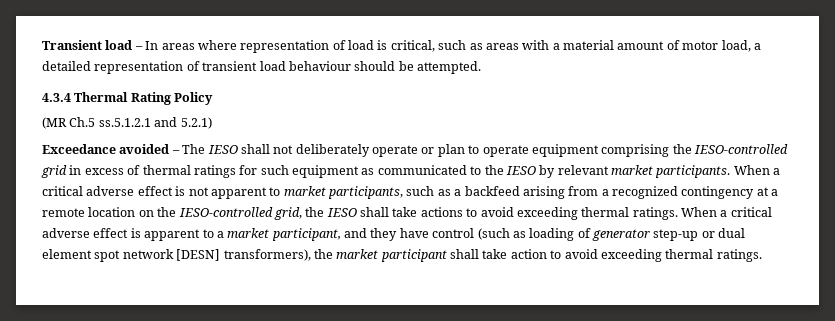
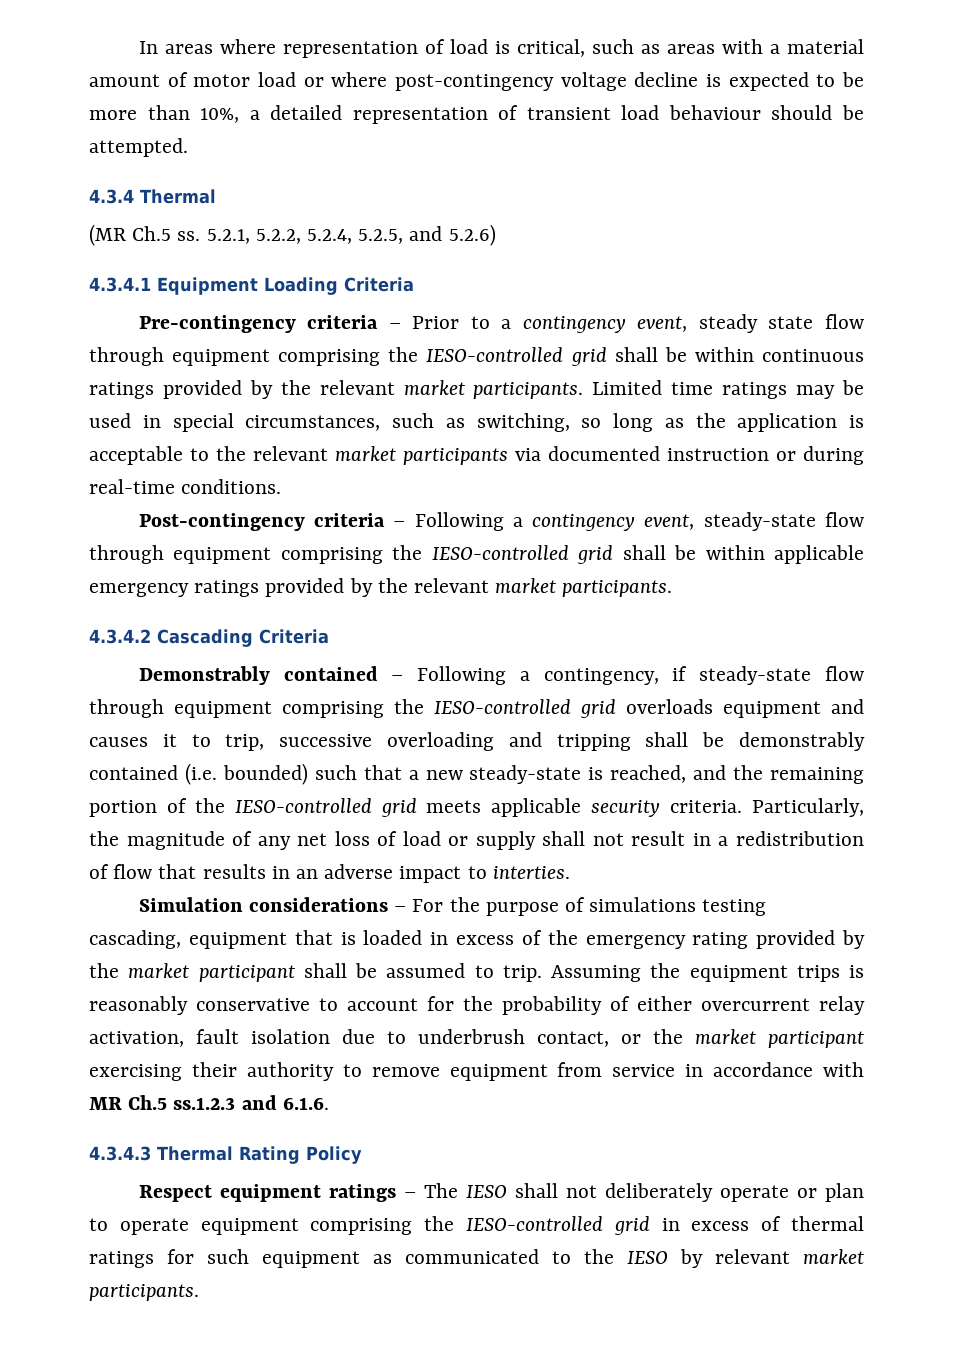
[42,40,143,50] Transient load – -> (138, 47) none
[721,40,751,52] load, -> [258,72,864,91] [89,105,240,123] load or where post-contingency voltage decline is expected to be more than 10%,
[130,92,214,105] [42,117,212,129] [42,144,170,154] Rating Policy // (MR Ch.5 ss.5.1.2.1 and 5.2.1) // Exceedance avoided -> [89,224,496,246] [89,277,414,295] [138,314,864,333] [89,347,864,366] [89,380,864,399] [89,413,864,432] [89,446,864,465] [89,479,282,494] [138,512,865,531] [89,545,864,564] [89,578,673,597] [89,629,329,647] [138,666,865,685] [89,699,864,718] [89,732,865,751] [89,763,864,785] [89,798,864,817] [89,831,864,850] [89,864,570,883] [138,897,767,916] [89,930,865,949] [89,963,864,982] [89,996,865,1015] [89,1029,864,1048] [89,1062,864,1081] [89,1095,329,1110] [89,1146,362,1164] [138,1184,396,1202] // (MR Ch.5 ss. 5.2.1, 5.2.2, 5.2.4, 5.2.5, and 5.2.6) // 4.3.4.1 Equipment Loading Criteria // Pre-contingency criteria – Prior to a contingency event, steady state flow through equipment comprising the IESO-controlled grid shall be within continuous ratings provided by the relevant market participants. Limited time ratings may be used in special circumstances, such as switching, so long as the application is acceptable to the relevant market participants via documented instruction or during real-time conditions. // Post-contingency criteria – Following a contingency event, steady-state flow through equipment comprising the IESO-controlled grid shall be within applicable emergency ratings provided by the relevant market participants. // 4.3.4.2 Cascading Criteria // Demonstrably contained – Following a contingency, if steady-state flow through equipment comprising the IESO-controlled grid overloads equipment and causes it to trip, successive overloading and tripping shall be demonstrably contained (i.e. bounded) such that a new steady-state is reached, and the remaining portion of the IESO-controlled grid meets applicable security criteria. Particularly, the magnitude of any net loss of load or supply shall not result in a redistribution of flow that results in an adverse impact to interties. // Simulation considerations – For the purpose of simulations testing cascading, equipment that is loaded in excess of the emergency rating provided by the market participant shall be assumed to trip. Assuming the equipment trips is reasonably conservative to account for the probability of either overcurrent relay activation, fault isolation due to underbrush contact, or the market participant exercising their authority to remove equipment from service in accordance with MR Ch.5 ss.1.2.3 and 6.1.6. // 4.3.4.3 Thermal Rating Policy // Respect equipment ratings
[733,165,781,175] [42,186,779,199] [42,207,772,220] [42,228,746,241] [42,249,762,262] When a critical adverse effect is not apparent to market participants, such as a backfeed arising from a recognized contingency at a remote location on the IESO-controlled grid, the IESO shall take actions to avoid exceeding thermal ratings. When a critical adverse effect is apparent to a market participant, and they have control (such as loading of generator step-up or dual element spot network [DESN] transformers), the market participant shall take action to avoid exceeding thermal ratings. -> (199, 1292) none

